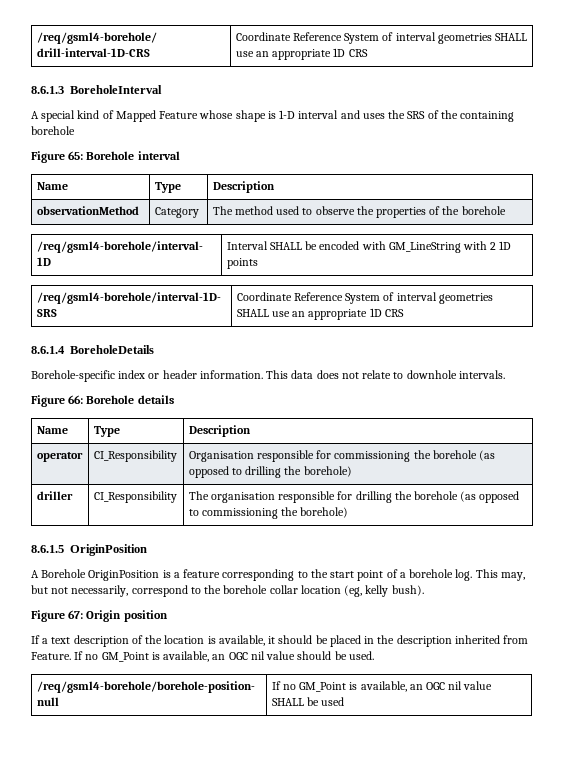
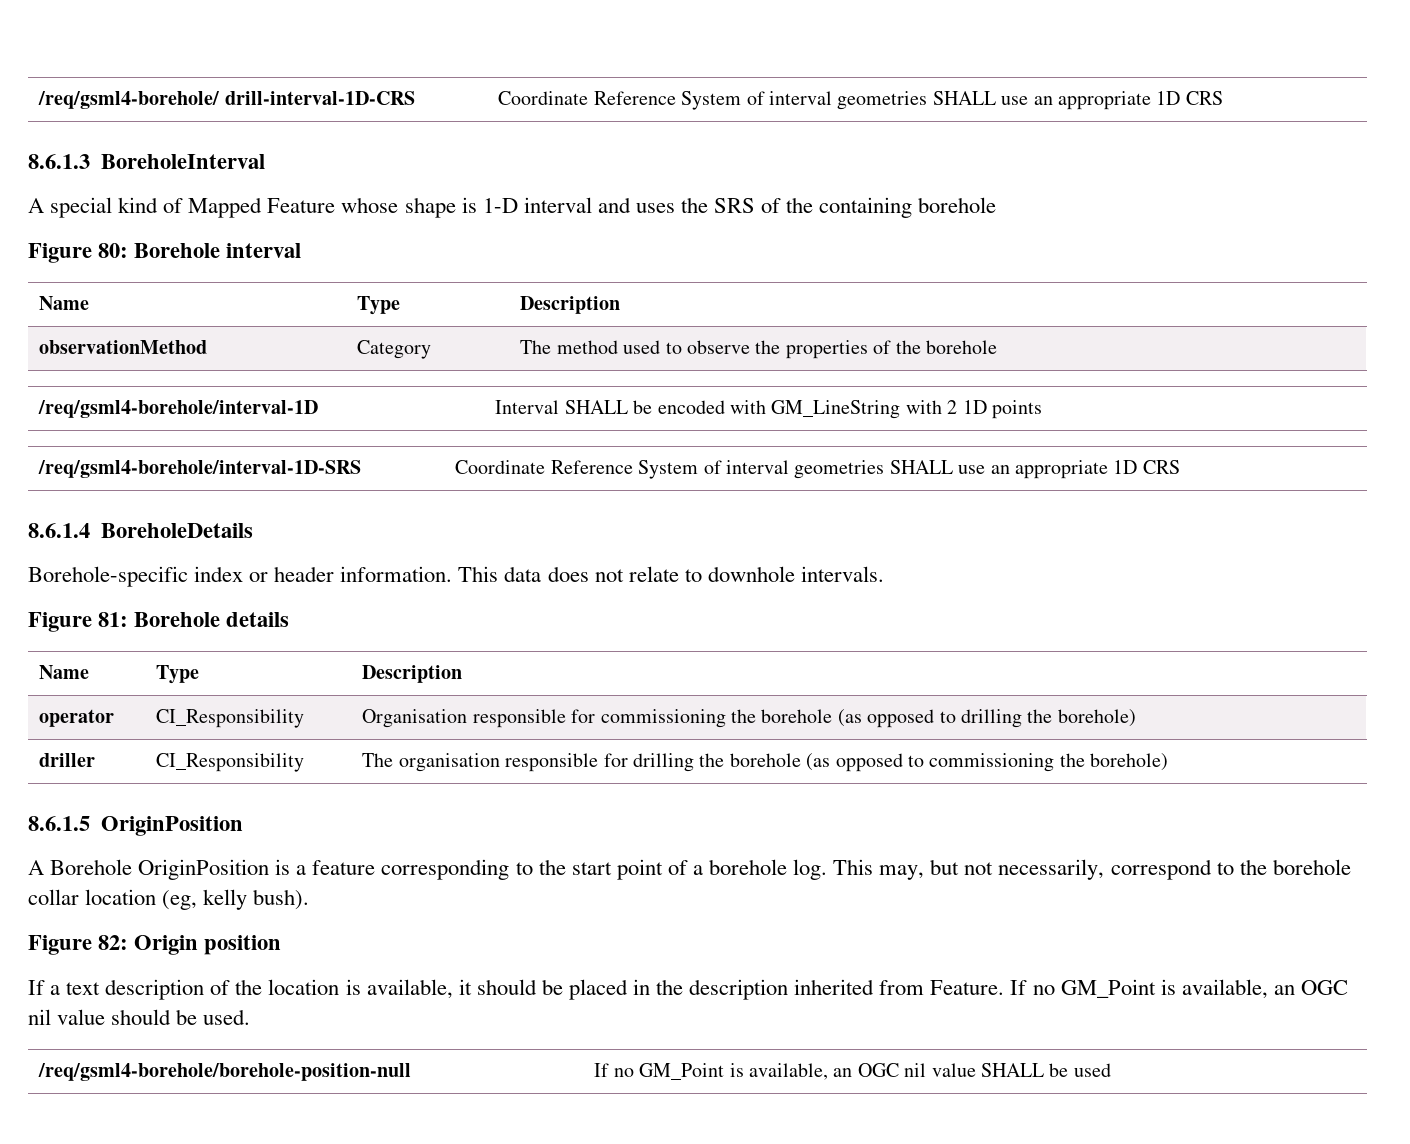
[68,151,84,160] 65: -> [98,243,129,258] 80:
[68,395,84,404] 66: -> [98,612,129,627] 81:
[68,610,84,619] 67: -> [98,935,129,950] 82:

